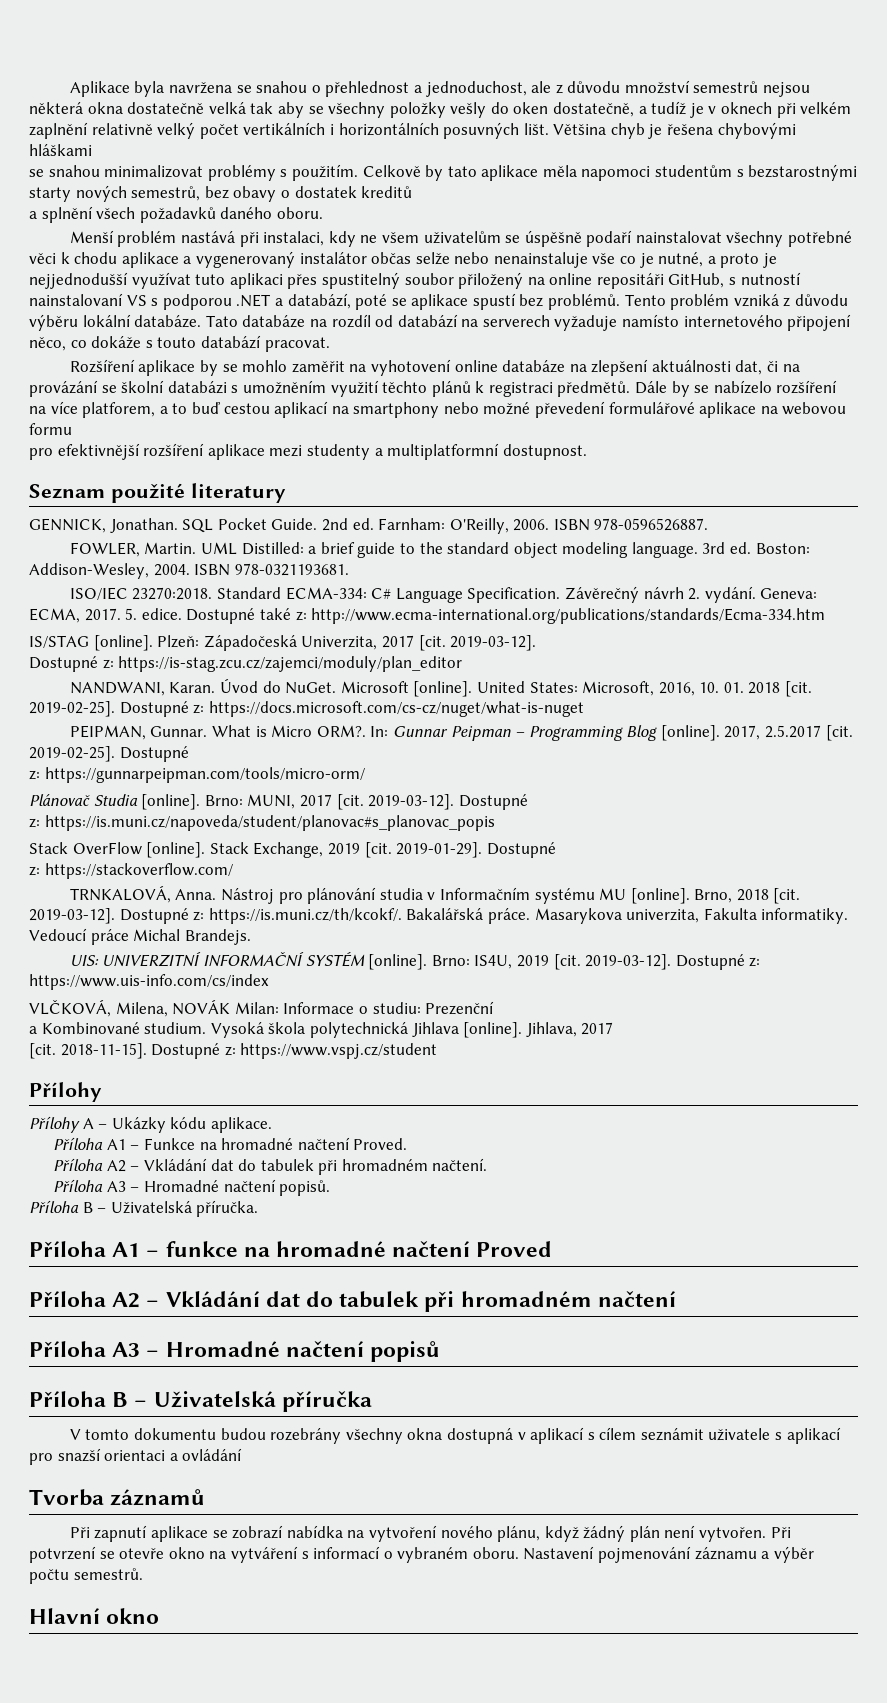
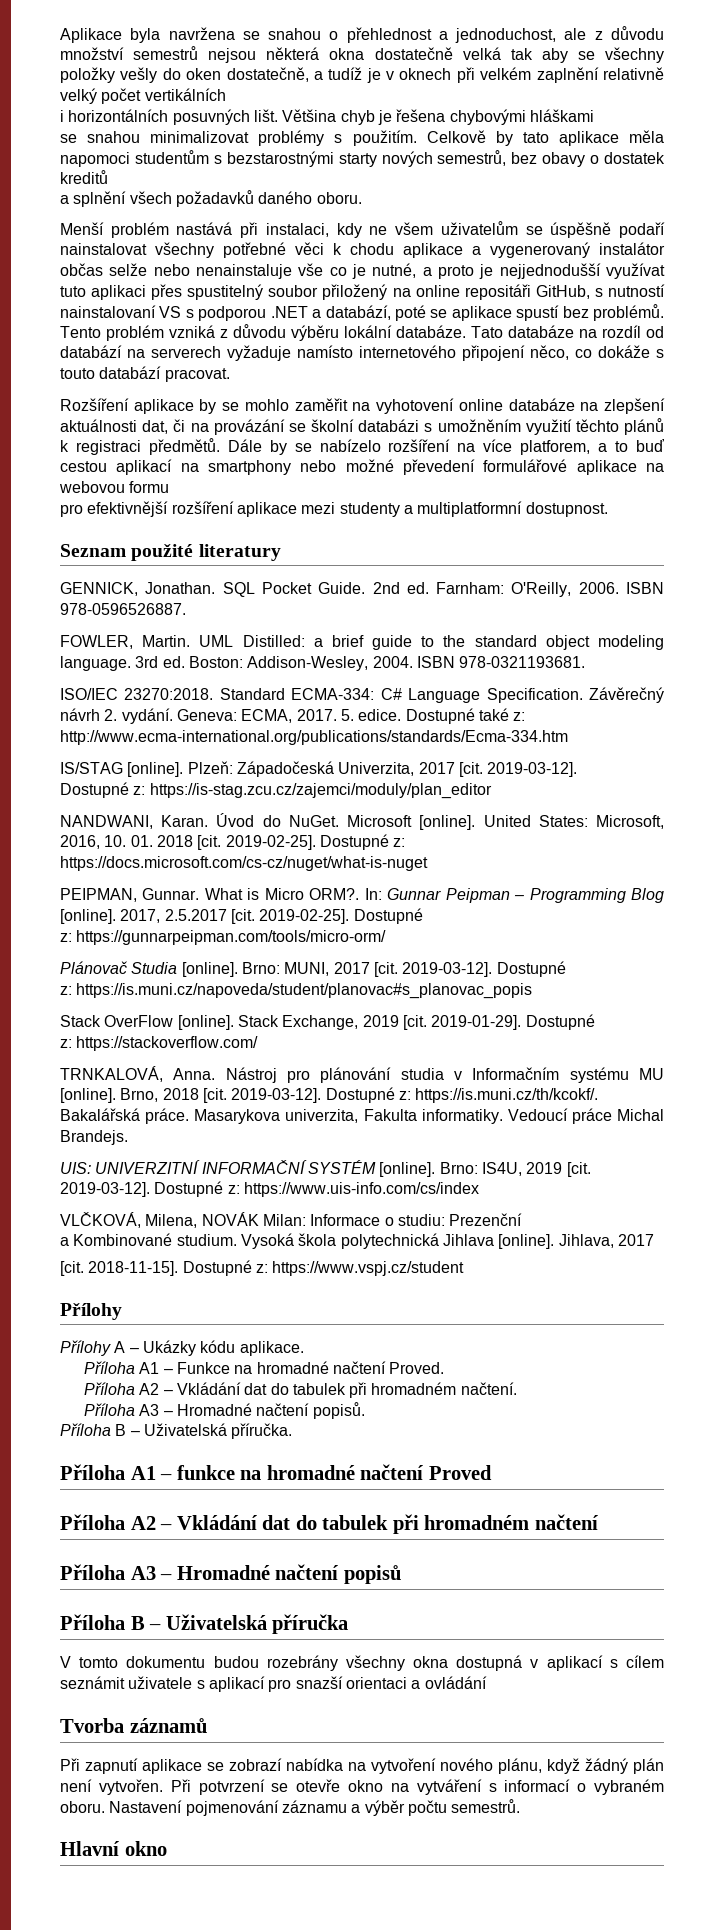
(326, 128) none -> (226, 94) //

